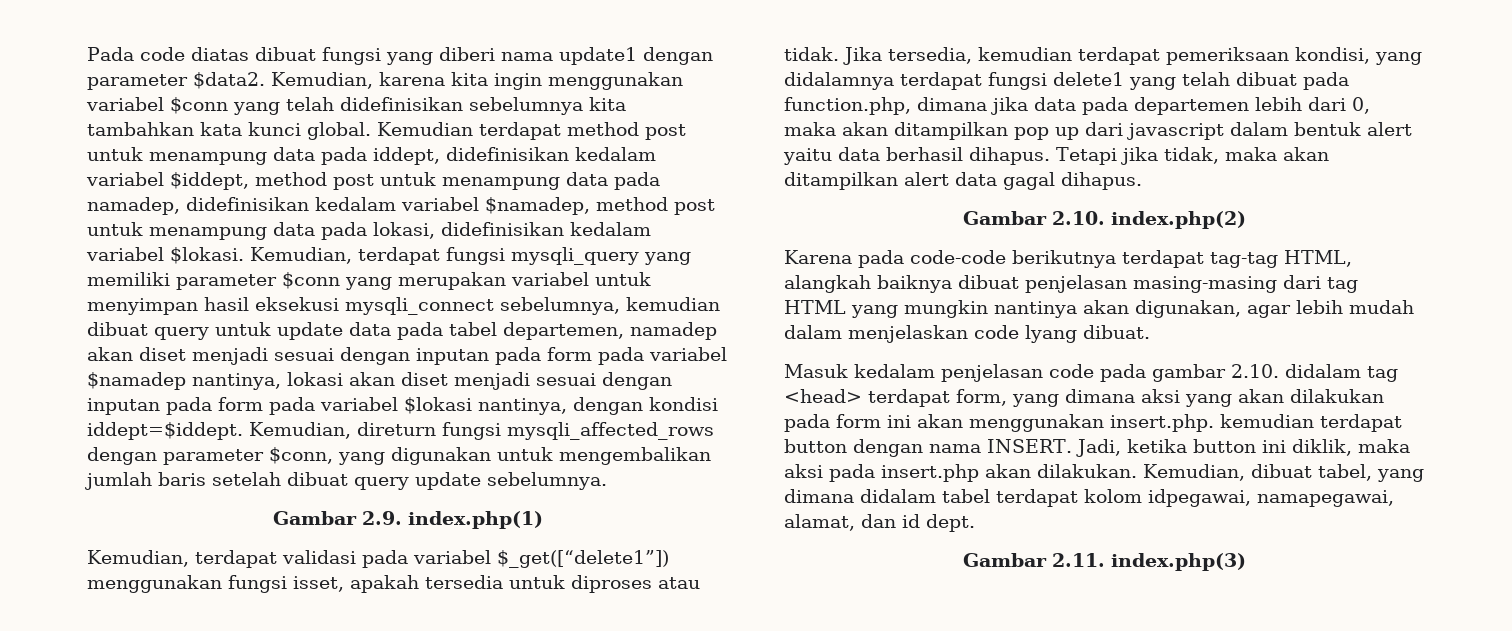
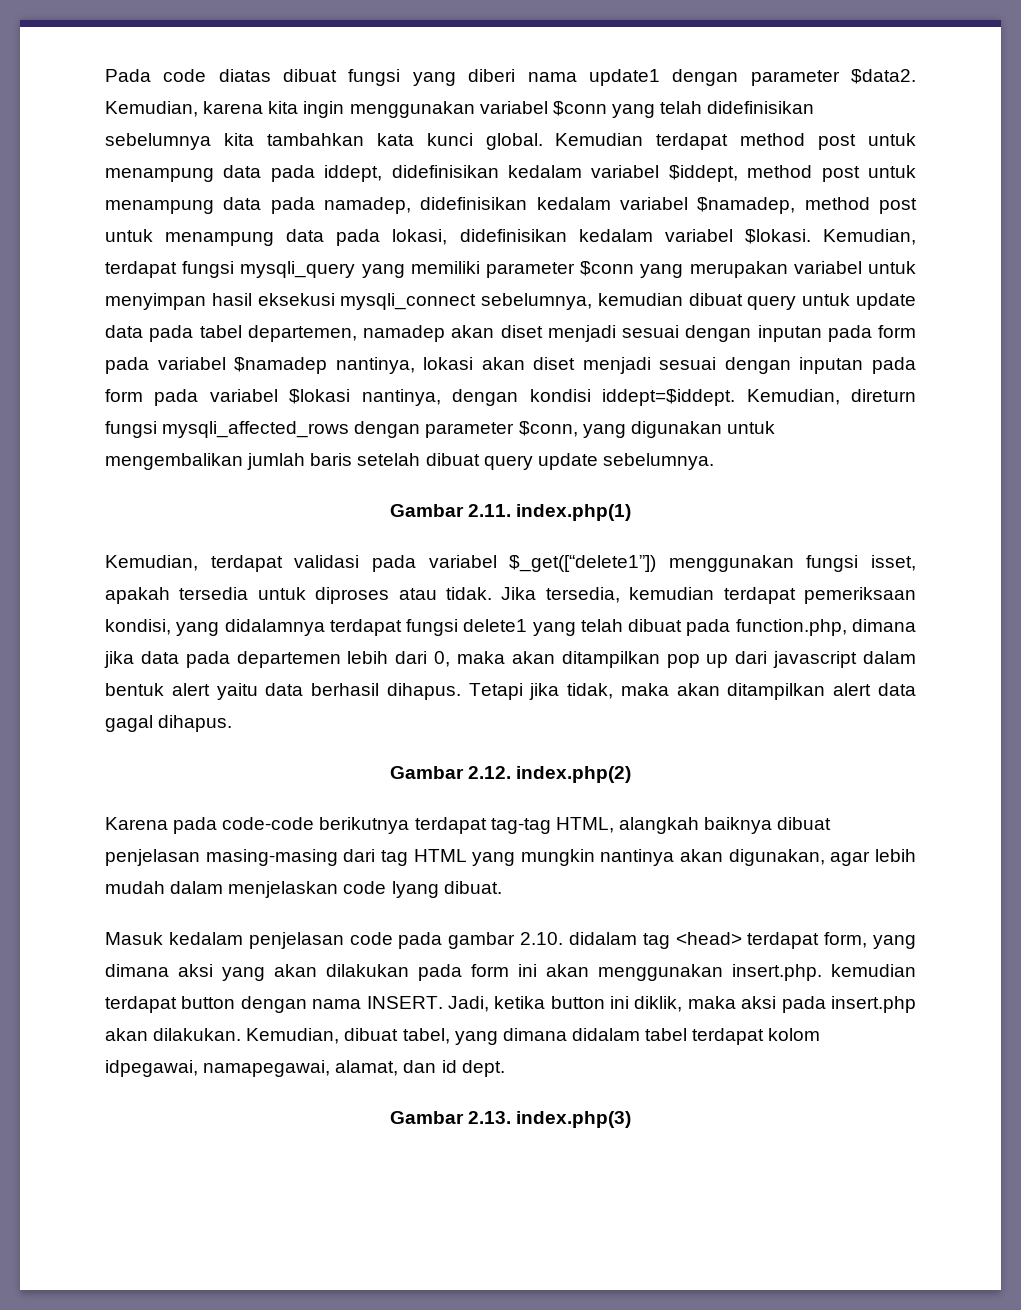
[361,511,402,525] 2.9. -> [468,504,511,517] 2.11.
[1052,211,1105,225] 2.10. -> [468,766,511,779] 2.12.
[1052,553,1105,567] 2.11. -> [468,1111,511,1124] 2.13.

